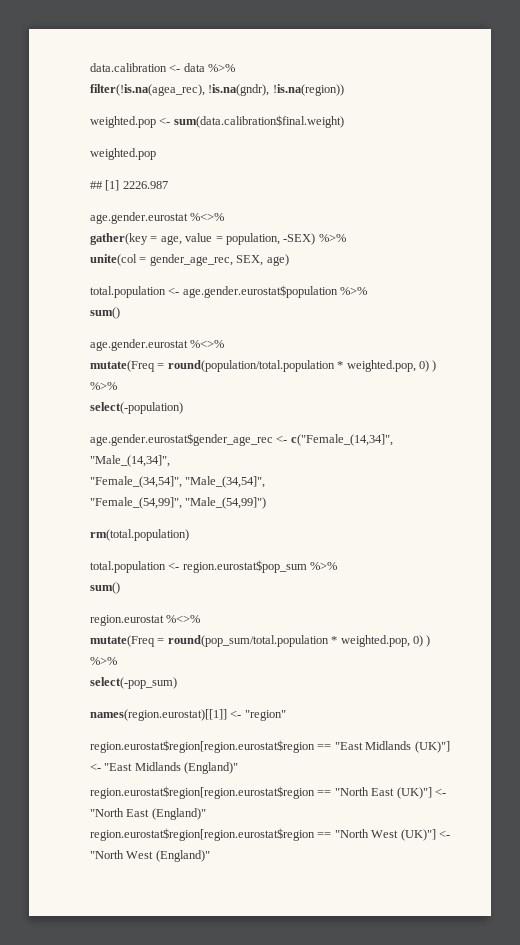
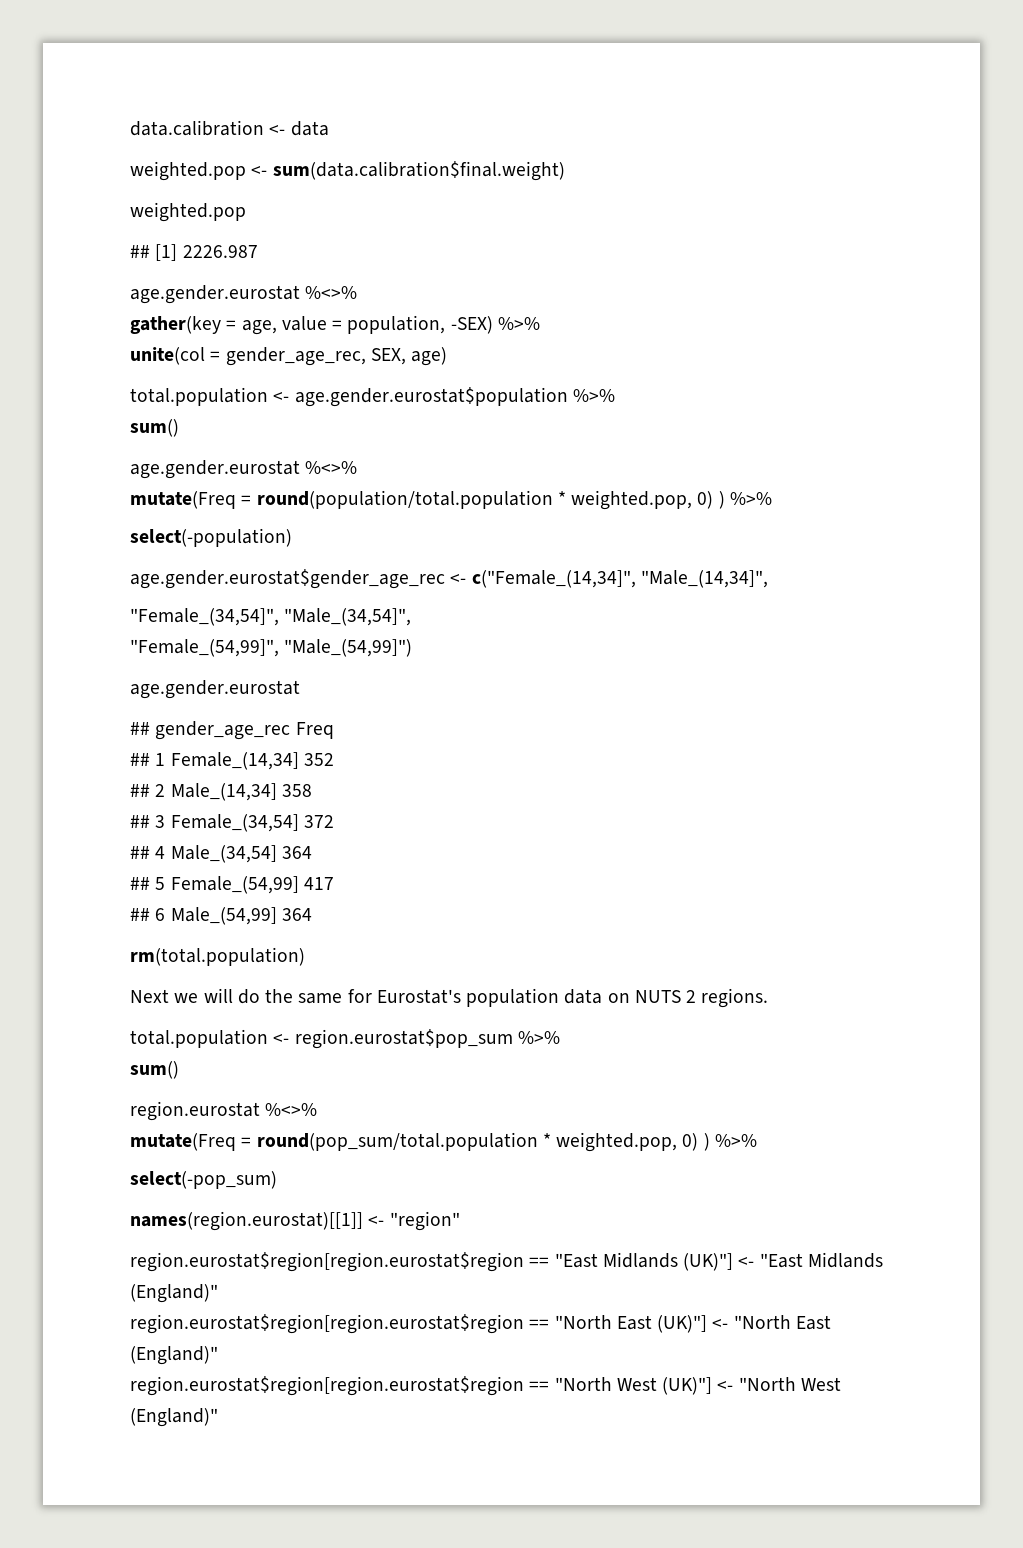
[208,64,236,72] [90,84,344,96] %>% // filter(!is.na(agea_rec), !is.na(gndr), !is.na(region)) -> (329, 128) none
[90,529,189,541] rm(total.population) -> [130,680,300,699] [130,721,334,740] [130,752,334,770] [130,783,312,801] [130,814,334,832] [130,845,312,863] [130,876,334,894] [130,907,312,925] [130,947,305,966] [130,988,769,1008] age.gender.eurostat // ## gender_age_rec Freq // ## 1 Female_(14,34] 352 // ## 2 Male_(14,34] 358 // ## 3 Female_(34,54] 372 // ## 4 Male_(34,54] 364 // ## 5 Female_(54,99] 417 // ## 6 Male_(54,99] 364 // rm(total.population) // Next we will do the same for Eurostat's population data on NUTS 2 regions.

